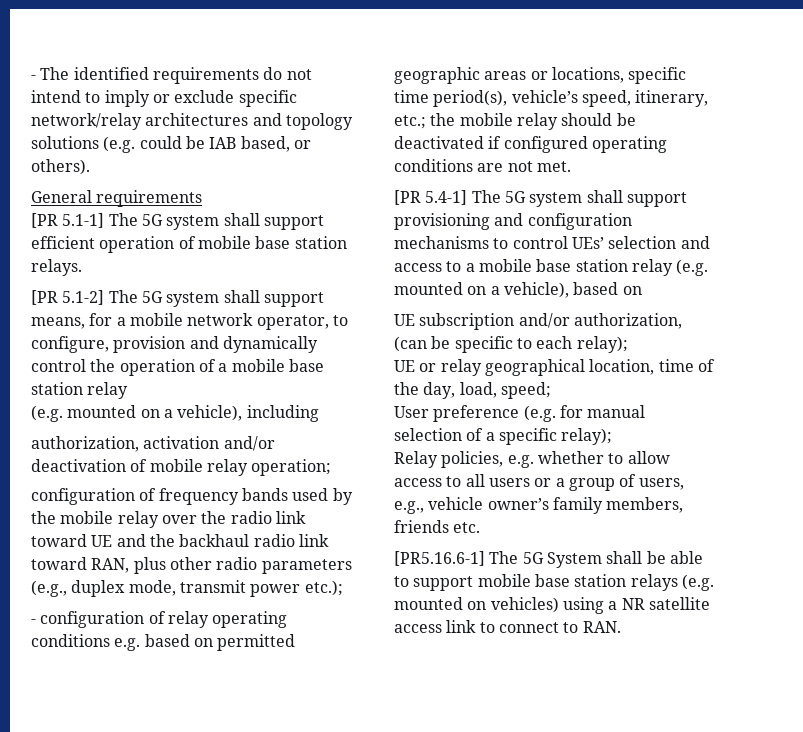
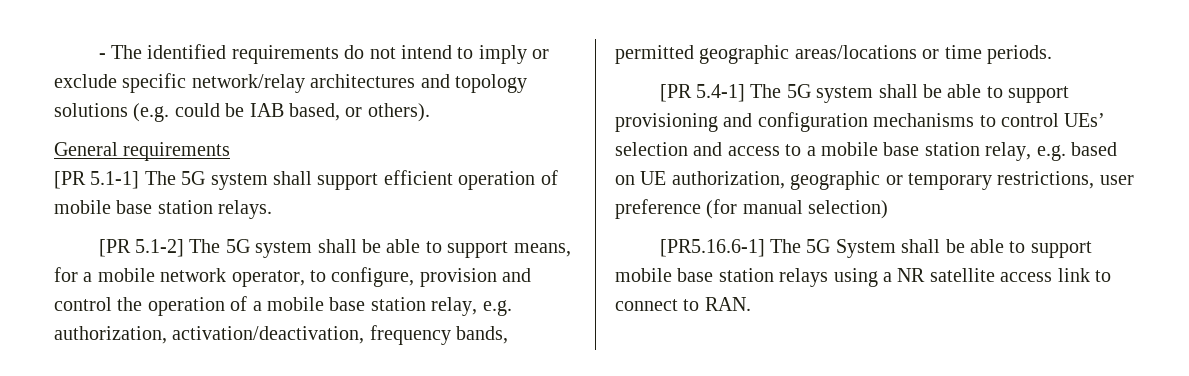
(260, 296) none -> [361,239,442,253] be able to
[222,336,318,353] dynamically -> (532, 275) none
[87,382,129,399] [31,405,319,422] [31,436,275,452] [31,459,332,476] [31,488,353,505] [31,511,306,528] [31,534,329,547] [31,557,352,574] [31,580,343,597] [31,611,288,628] [31,634,296,651] [394,67,687,84] [394,90,709,107] [394,113,636,130] [394,136,667,153] [394,159,571,172] relay // (e.g. mounted on a vehicle), including // authorization, activation and/or deactivation of mobile relay operation; // configuration of frequency bands used by the mobile relay over the radio link toward UE and the backhaul radio link toward RAN, plus other radio parameters (e.g., duplex mode, transmit power etc.); // - configuration of relay operating conditions e.g. based on permitted geographic areas or locations, specific time period(s), vehicle’s speed, itinerary, etc.; the mobile relay should be deactivated if configured operating conditions are not met. -> [431,297,512,316] [54,325,509,345] [615,45,1052,64] relay, e.g. authorization, activation/deactivation, frequency bands, permitted geographic areas/locations or time periods.
(623, 196) none -> [922,84,1003,98] be able to
[631,259,709,276] [394,282,642,298] [394,313,682,330] [394,336,628,353] [394,359,715,376] [394,382,551,399] [394,405,646,422] [394,428,613,445] [394,451,670,468] [394,474,684,491] [394,497,684,514] [394,520,481,533] relay (e.g. mounted on a vehicle), based on // UE subscription and/or authorization, (can be specific to each relay); // UE or relay geographical location, time of the day, load, speed; // User preference (e.g. for manual selection of a specific relay); // Relay policies, e.g. whether to allow access to all users or a group of users, e.g., vehicle owner’s family members, friends etc. -> [985,142,1117,161] [615,171,1134,190] [615,199,889,219] relay, e.g. based on UE authorization, geographic or temporary restrictions, user preference (for manual selection)
[681,574,714,591] [394,597,559,613] (e.g. mounted on vehicles) -> (829, 277) none

